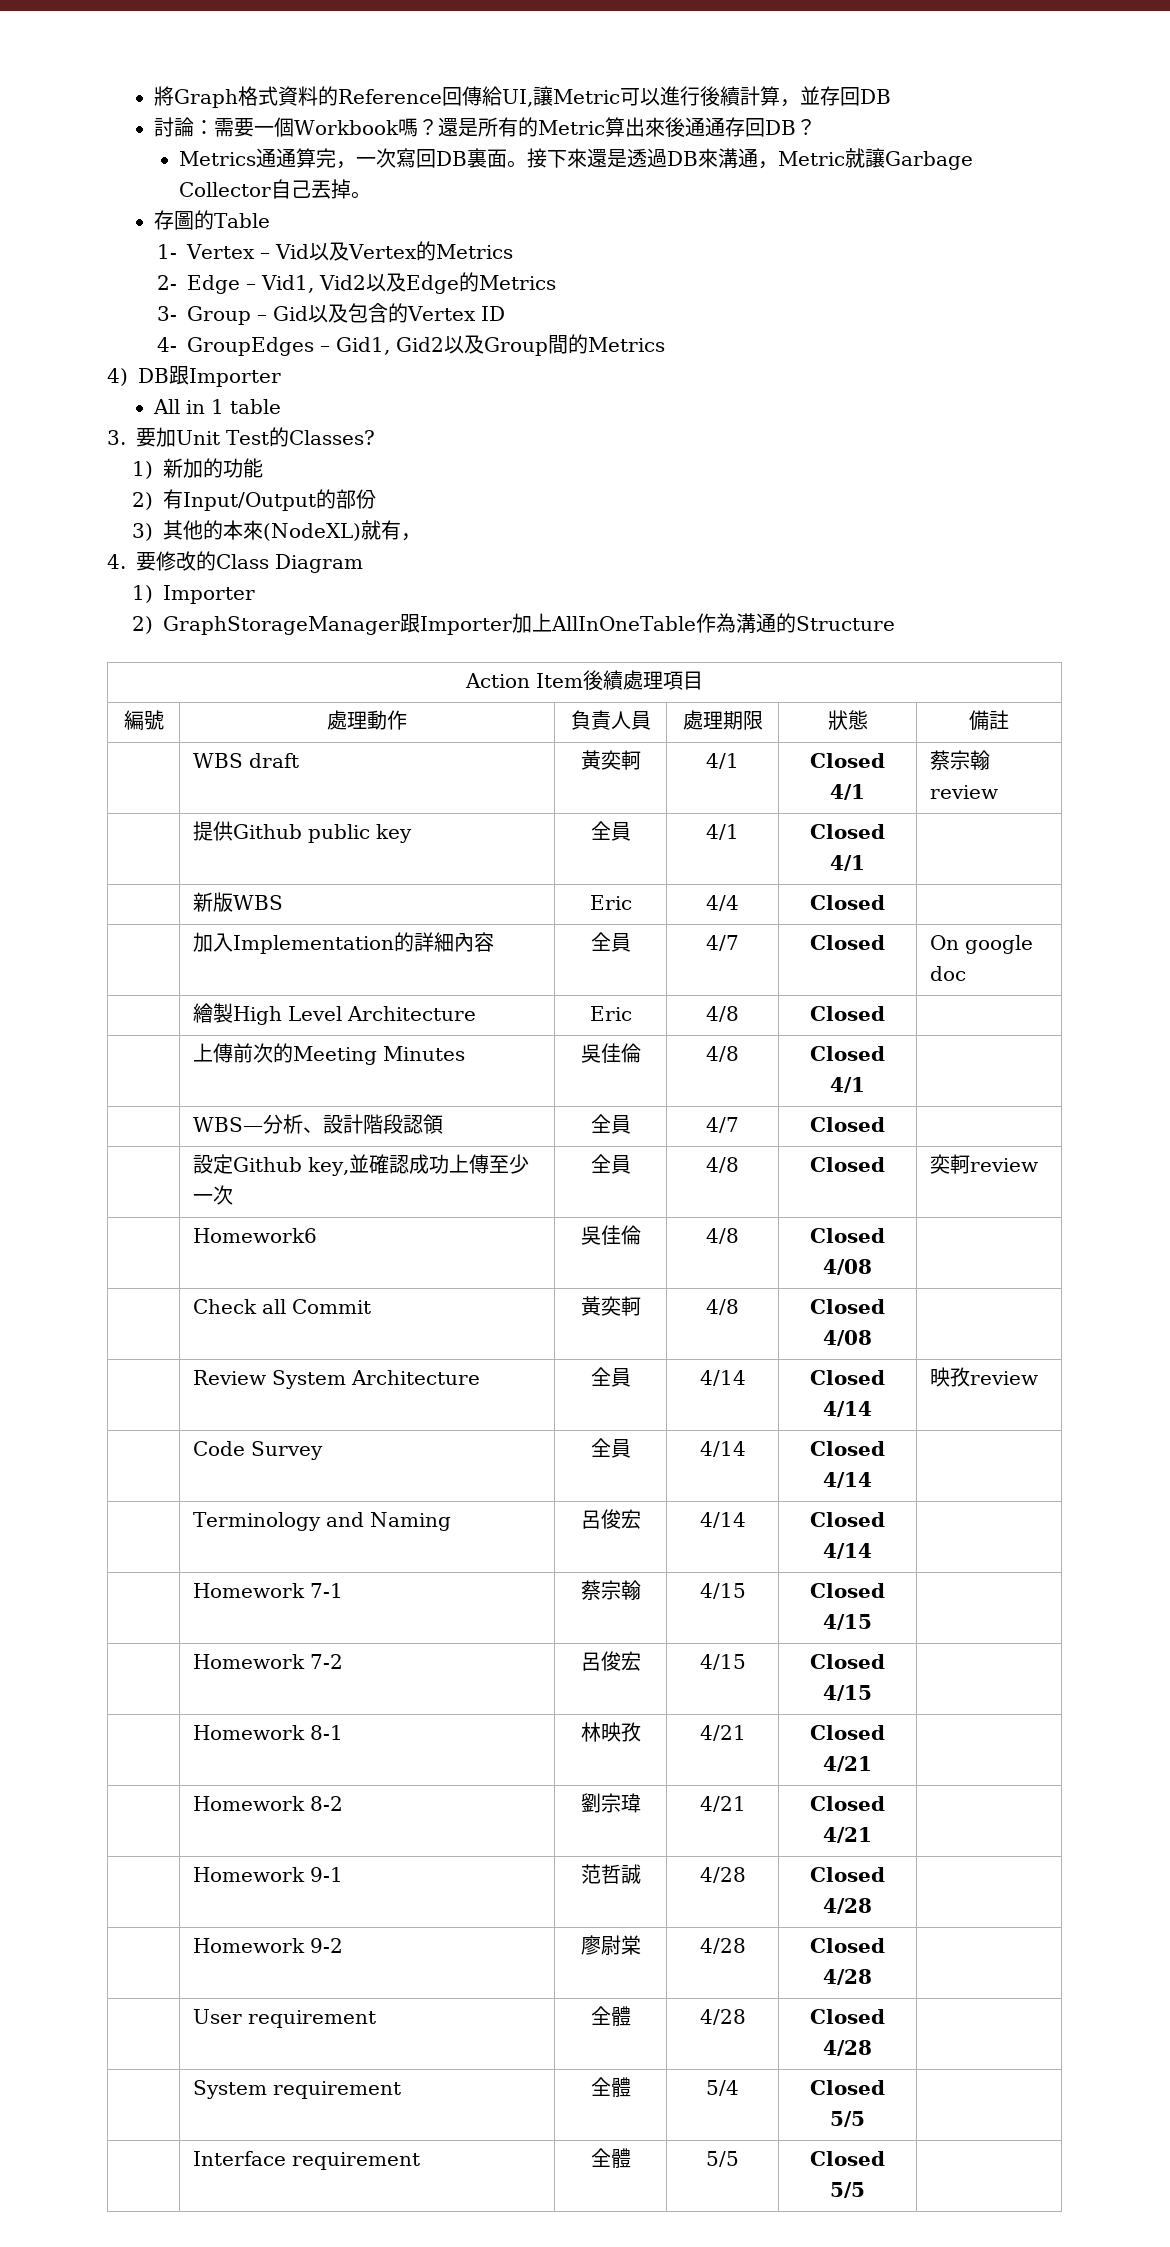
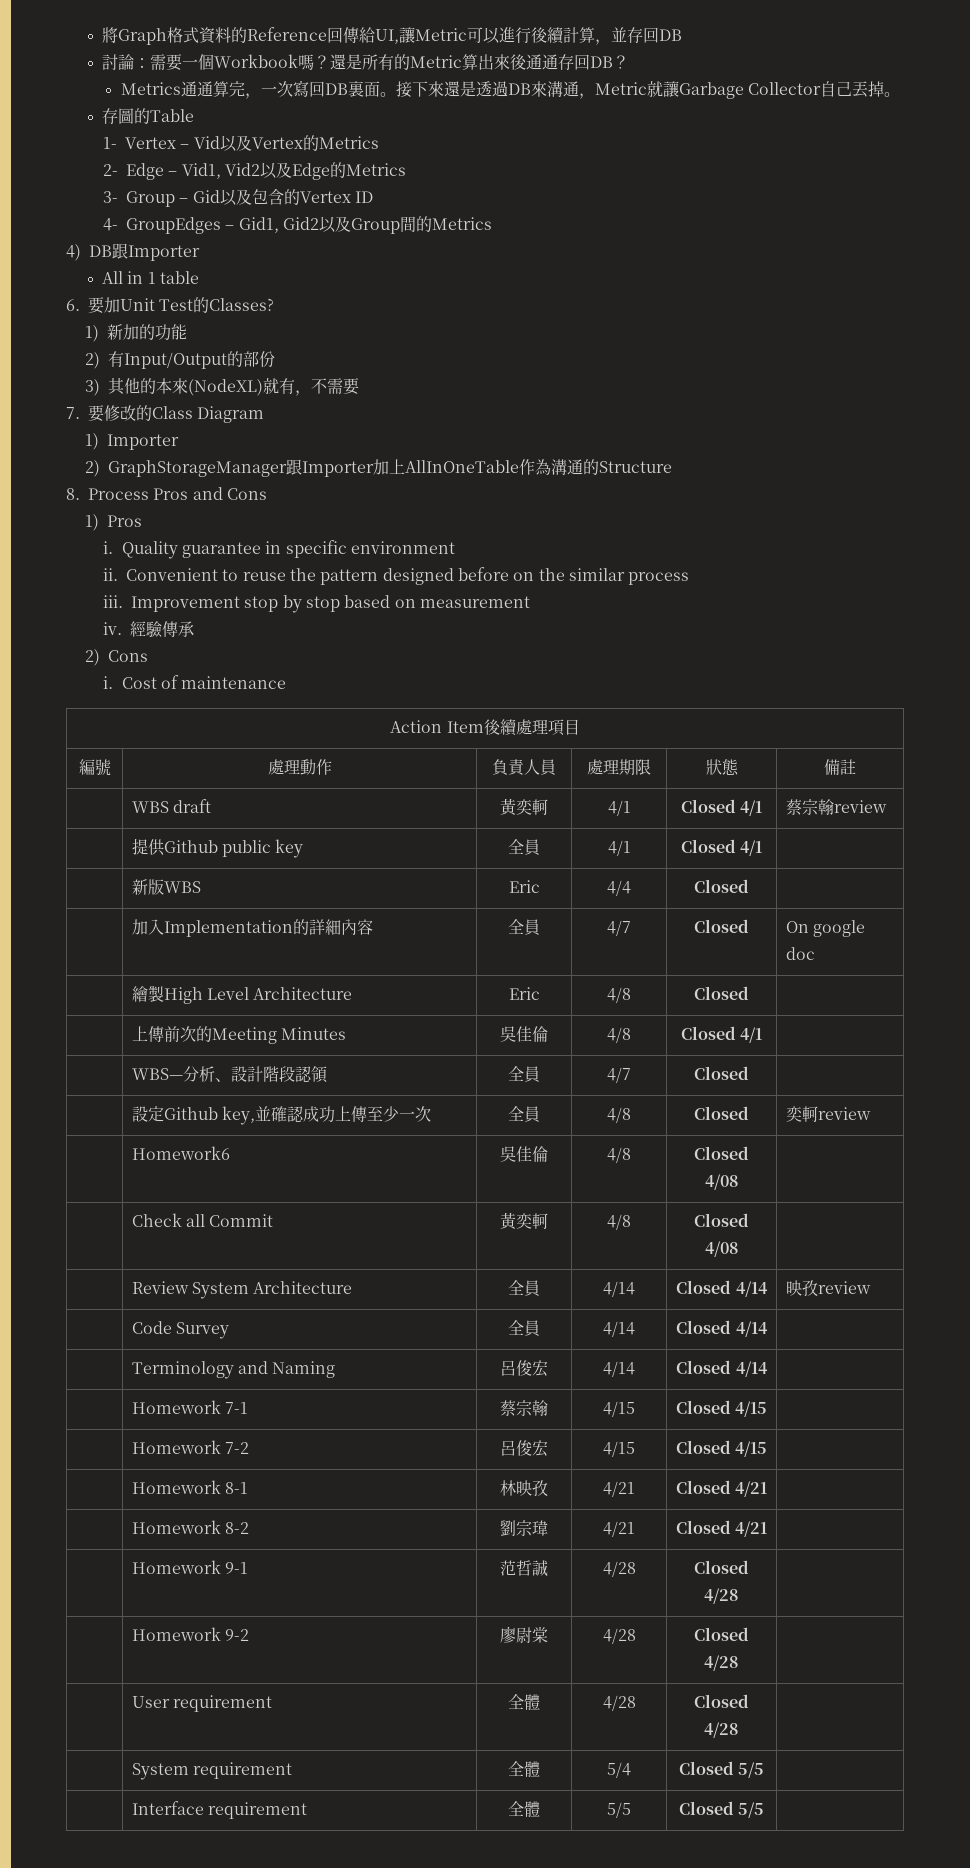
[107,430,126,445] 3. -> [66,299,80,311] 6.
[107,554,126,569] // 4. -> [310,378,359,395] [66,407,80,419] 不需要 // 7.
(895, 623) none -> [66,487,267,500] [84,514,142,531] [103,540,455,559] [103,567,690,585] [103,595,530,613] [103,621,195,638] [84,649,148,666] [103,675,287,689] // 8. Process Pros and Cons // 1) Pros // i. Quality guarantee in specific environment // ii. Convenient to reuse the pattern designed before on the similar process // iii. Improvement stop by stop based on measurement // iv.經驗傳承 // 2) Cons // i. Cost of maintenance

